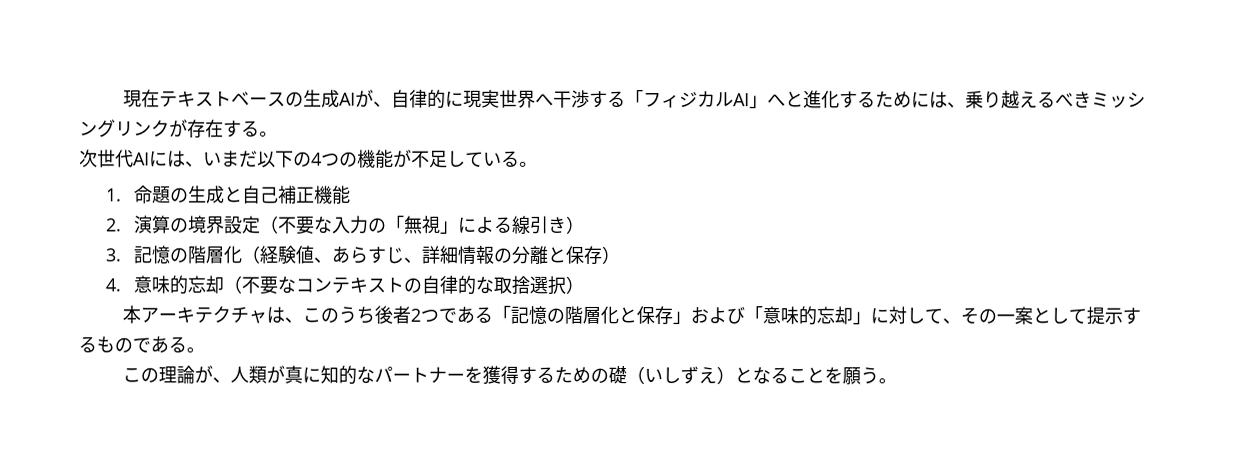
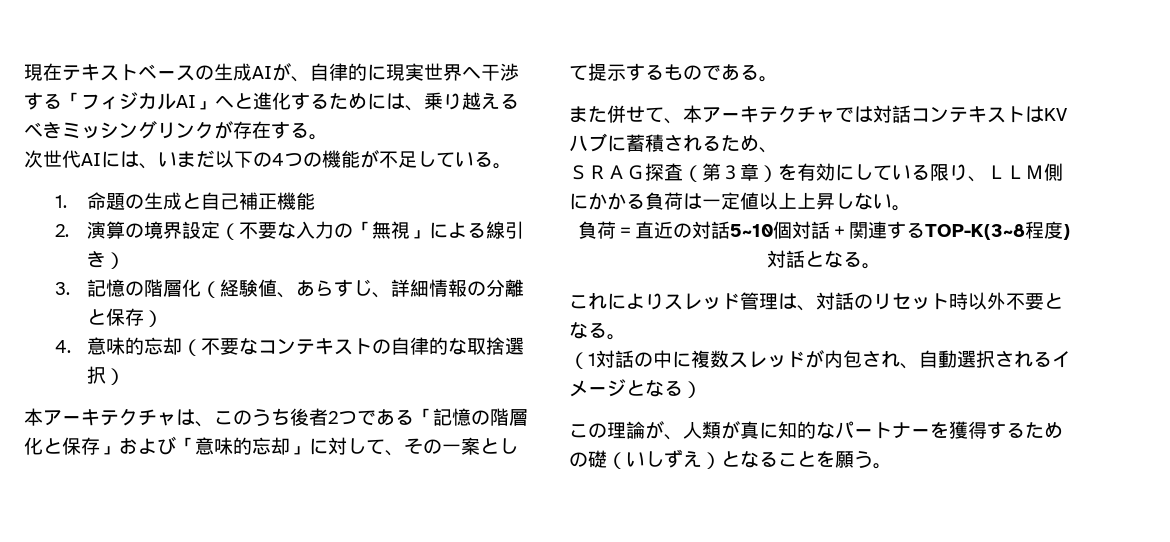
(205, 350) none -> [569,105,1067,124] [569,133,778,153] [569,163,1063,182] [569,192,911,211] [577,221,1070,240] [766,250,881,269] [569,292,1063,311] [569,322,626,340] [569,350,1071,369] [569,379,702,398] // また併せて、本アーキテクチャでは対話コンテキストはKVハブに蓄積されるため、 // ＳＲＡＧ探査（第３章）を有効にしている限り、ＬＬＭ側にかかる負荷は一定値以上上昇しない。 // 負荷＝直近の対話5~10個対話＋関連するTOP-K(3~8程度)対話となる。 // これによりスレッド管理は、対話のリセット時以外不要となる。 // （1対話の中に複数スレッドが内包され、自動選択されるイメージとなる）

